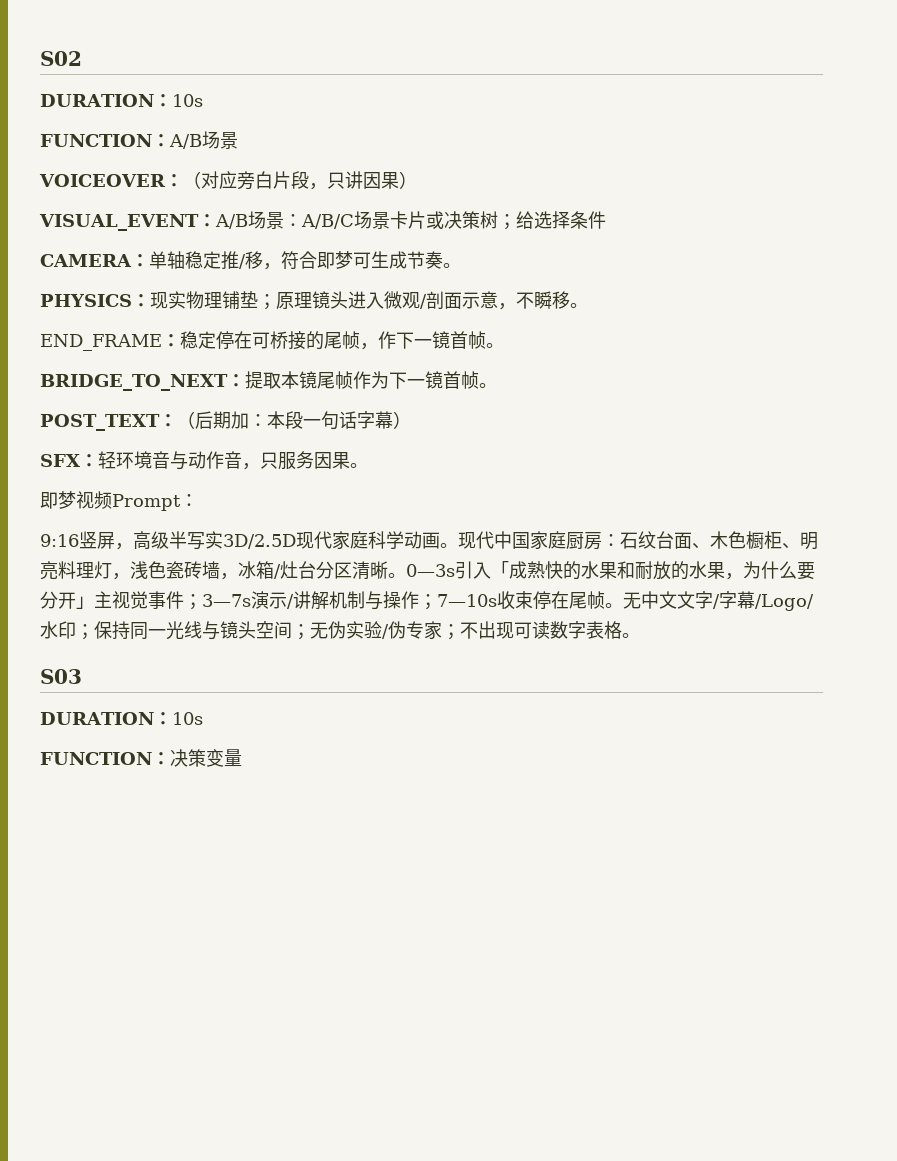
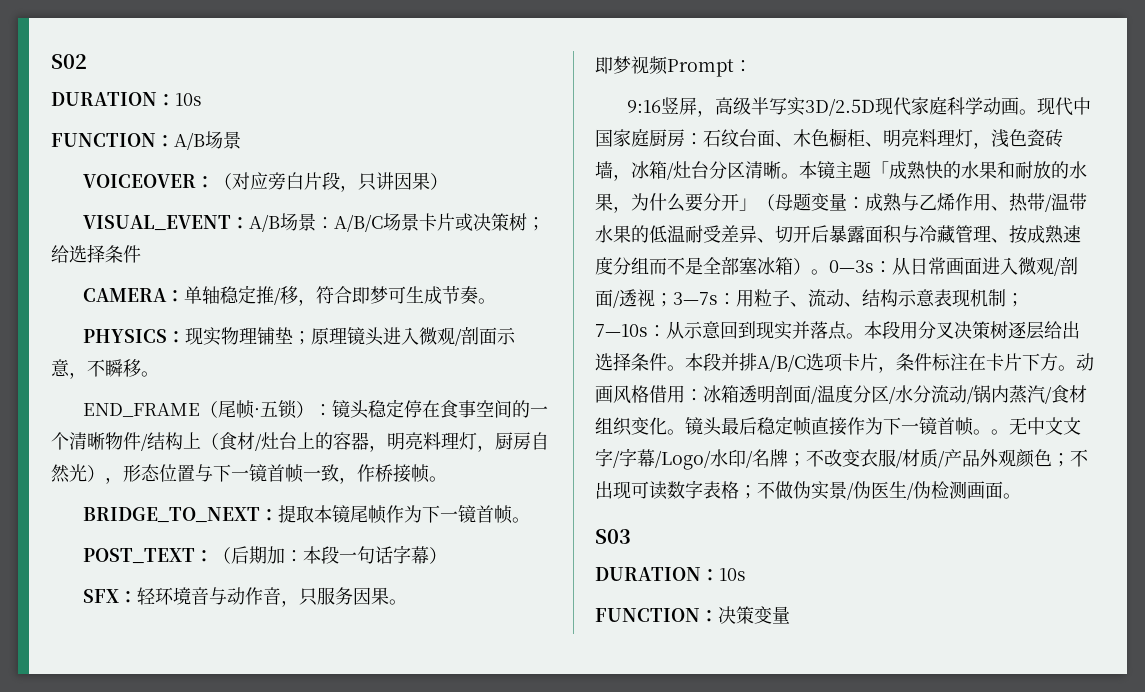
[162,331,468,350] ：稳定停在可桥接的尾帧，作下一镜首 -> [200,399,549,419] [51,432,549,452] [51,464,411,484] （尾帧·五锁）：镜头稳定停在食事空间的一个清晰物件/结构上（食材/灶台上的容器，明亮料理灯，厨房自然光），形态位置与下一镜首帧一致，作桥接
[406,561,491,579] 0—3s引入 -> [799,161,871,179] 本镜主题
[94,591,605,610] 主视觉事件；3—7s演示/讲解机制与操作；7—10s收束停在尾帧 -> [757,193,1087,212] [595,225,1081,244] [595,257,1078,276] [595,289,1024,308] [595,321,1080,340] [595,352,1094,373] [595,385,1087,404] [595,416,991,436] （母题变量：成熟与乙烯作用、热带/温带水果的低温耐受差异、切开后暴露面积与冷藏管理、按成熟速度分组而不是全部塞冰箱）。0—3s：从日常画面进入微观/剖面/透视；3—7s：用粒子、流动、结构示意表现机制；7—10s：从示意回到现实并落点。本段用分叉决策树逐层给出选择条件。本段并排A/B/C选项卡片，条件标注在卡片下方。动画风格借用：冰箱透明剖面/温度分区/水分流动/锅内蒸汽/食材组织变化。镜头最后稳定帧直接作为下一镜首帧。
[76,621,442,640] ；保持同一光线与镜头空间；无伪实验/伪专家 -> [746,449,1052,468] /名牌；不改变衣服/材质/产品外观颜色
(622, 630) none -> [739,481,1003,500] ；不做伪实景/伪医生/伪检测画面

